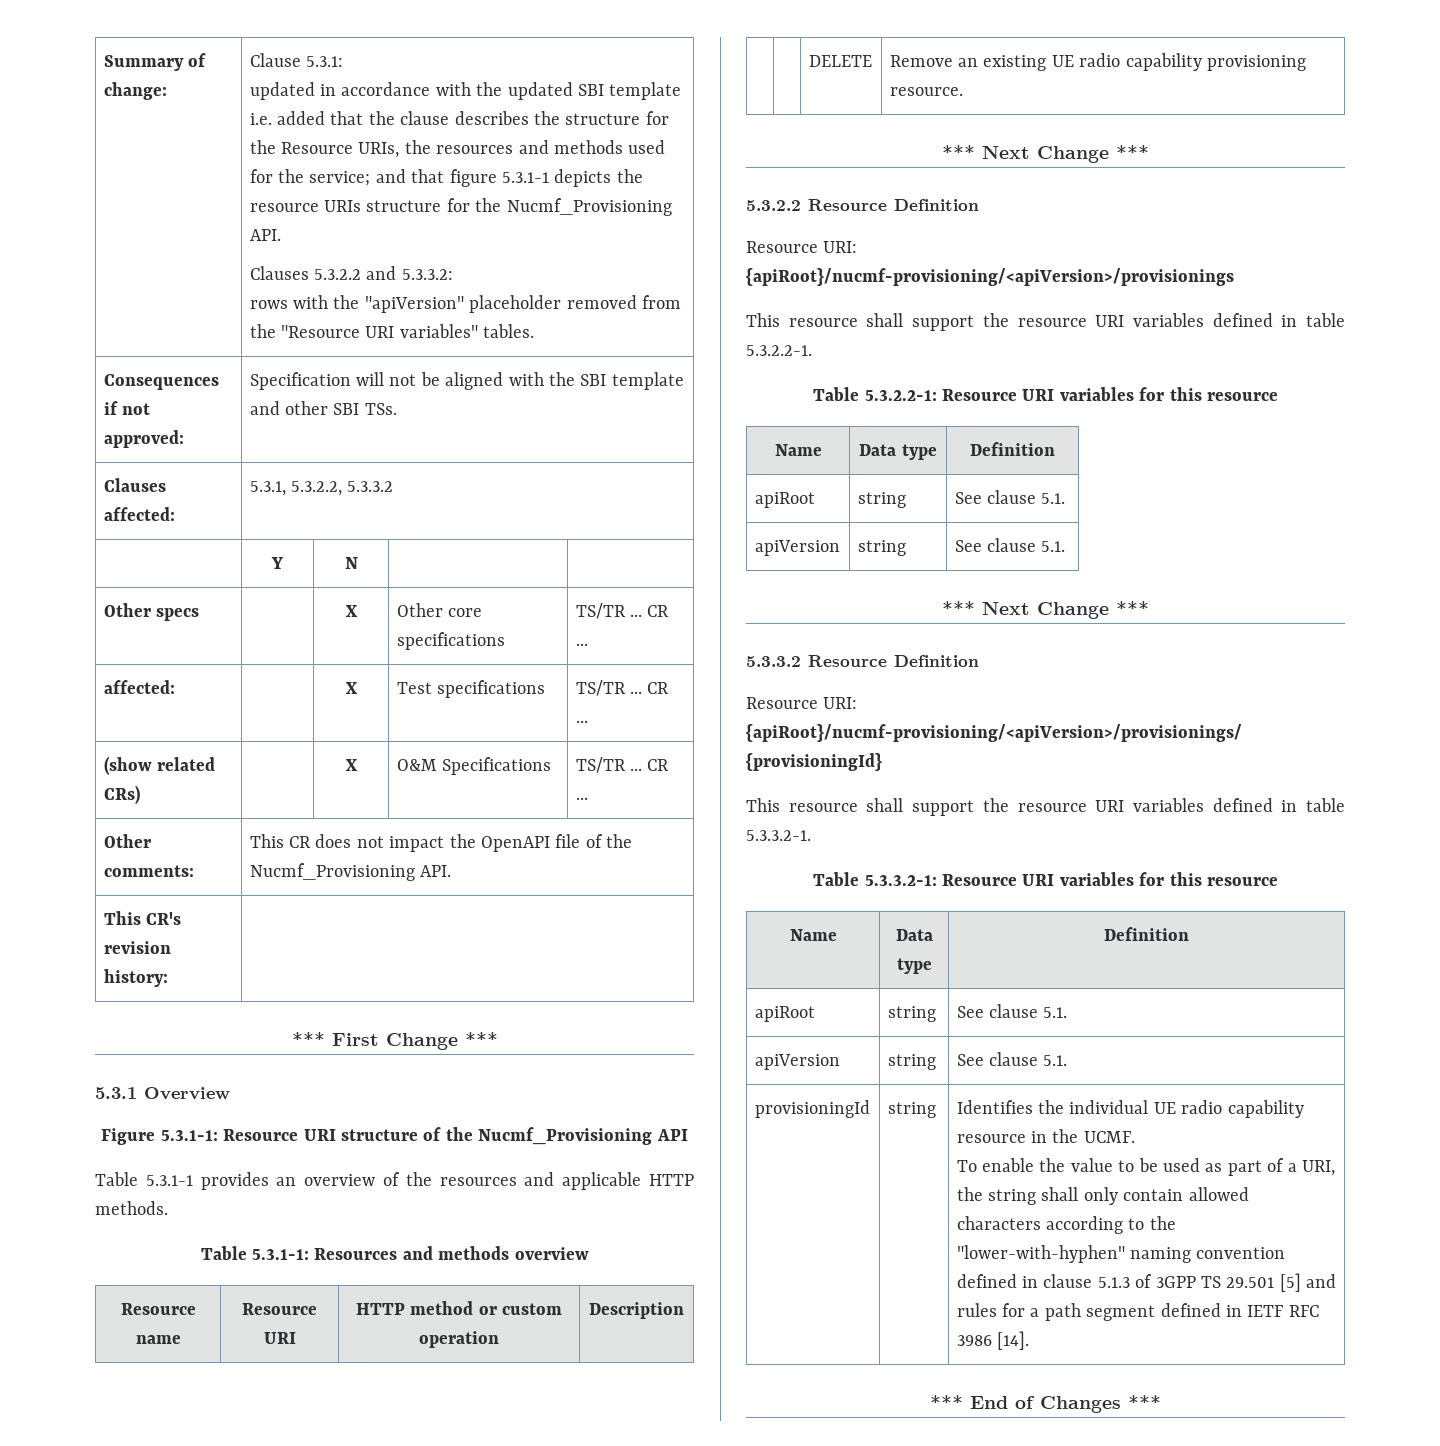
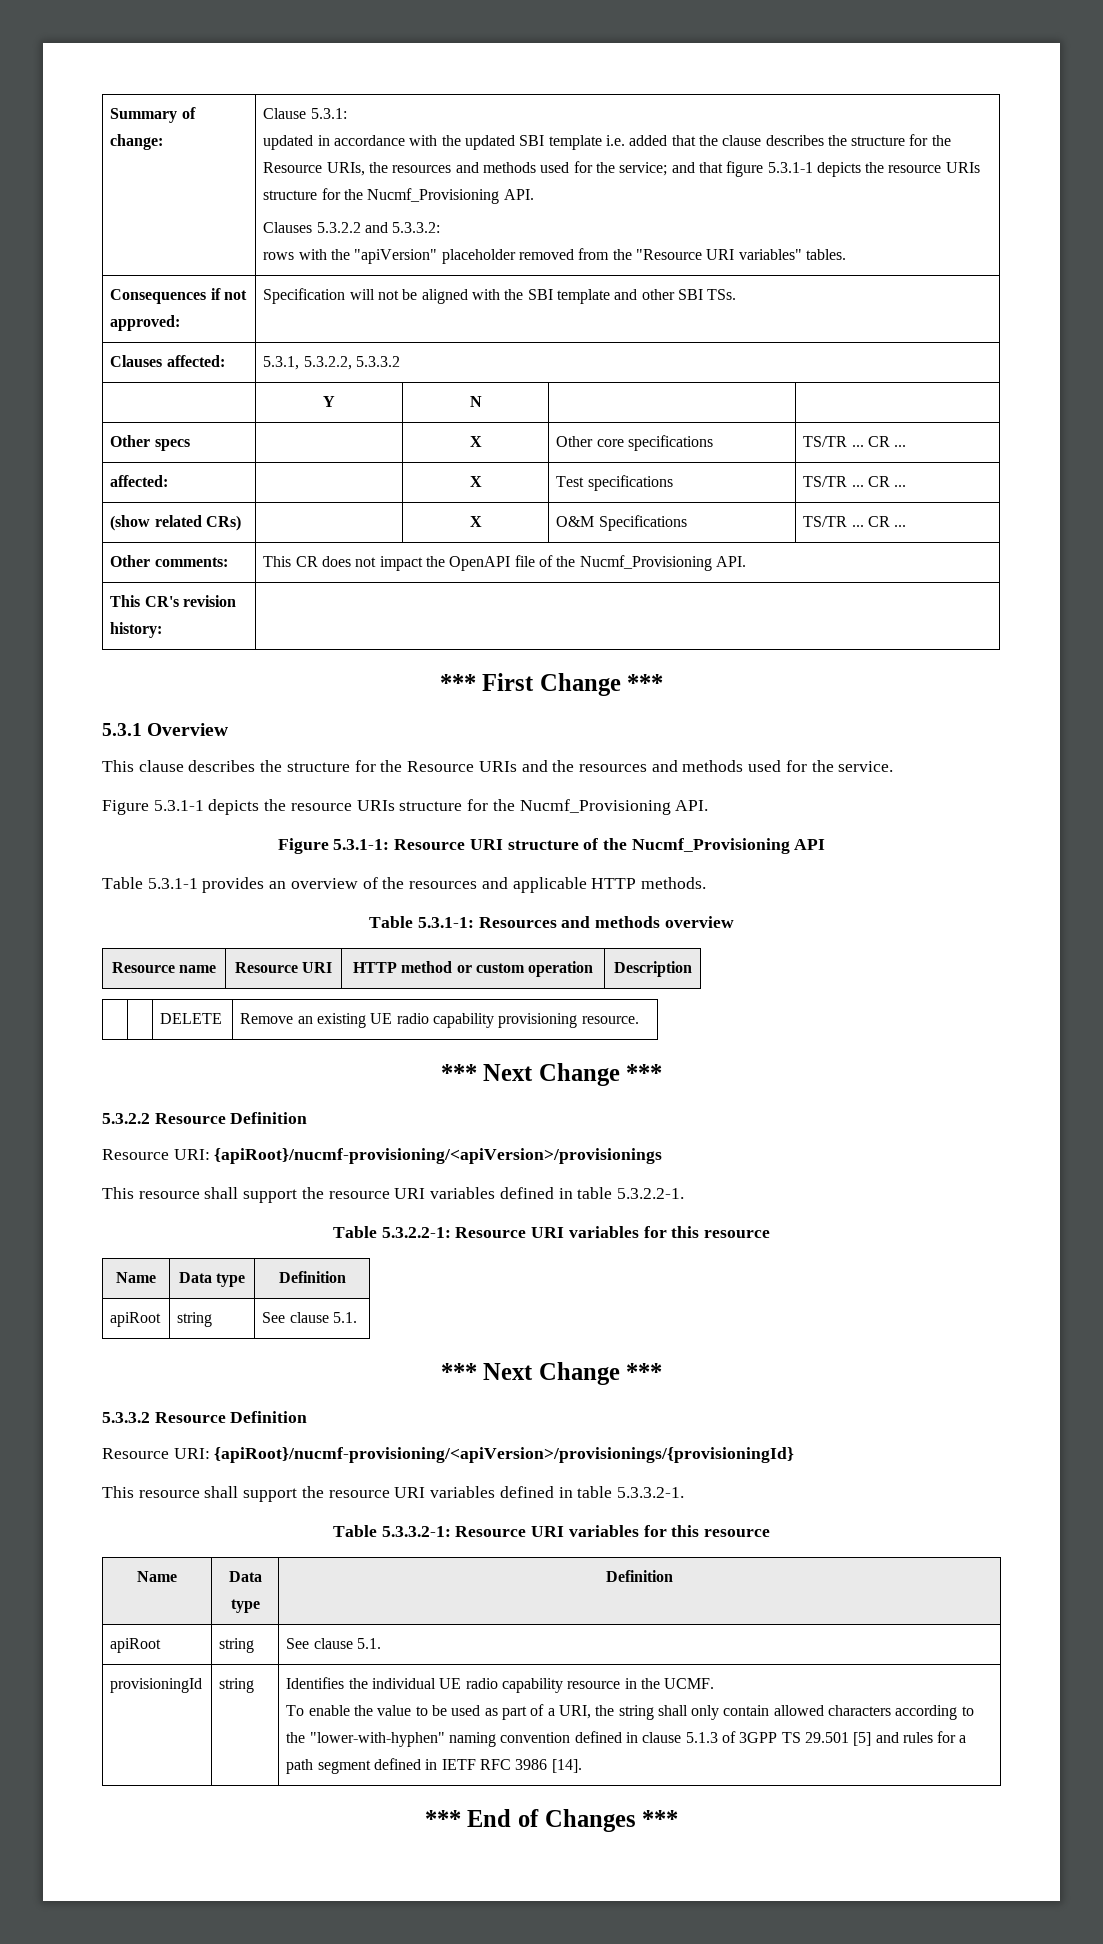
(230, 1093) none -> [102,760,894,772] [102,799,709,815] // This clause describes the structure for the Resource URIs and the resources and methods used for the service. // Figure 5.3.1-1 depicts the resource URIs structure for the Nucmf_Provisioning API.
[754,540,840,556] [857,540,906,556] [954,538,1066,552] // apiVersion | string | See clause 5.1. -> (357, 1317) none
[754,1054,840,1070] [887,1054,936,1070] [956,1052,1068,1066] // apiVersion | string | See clause 5.1. -> (381, 1643) none

